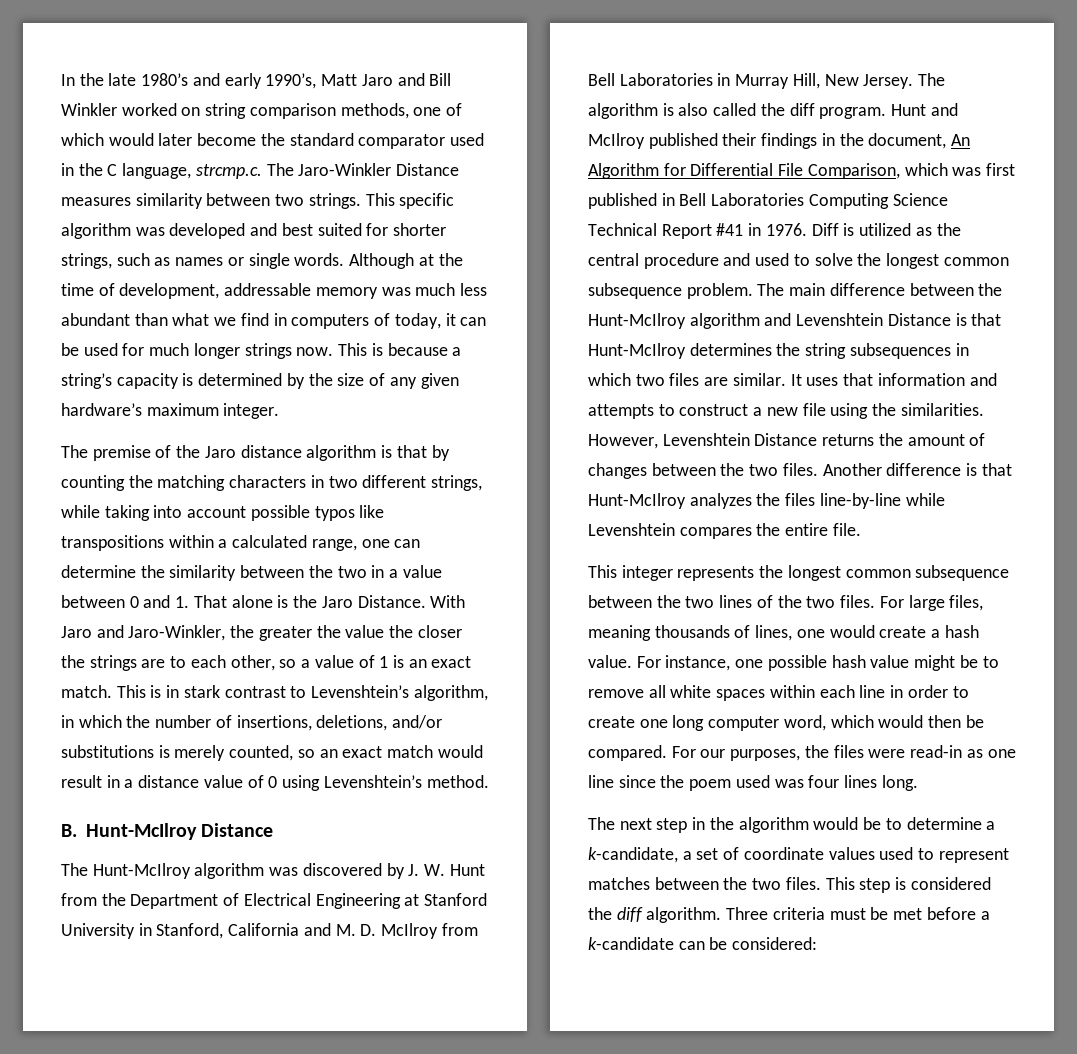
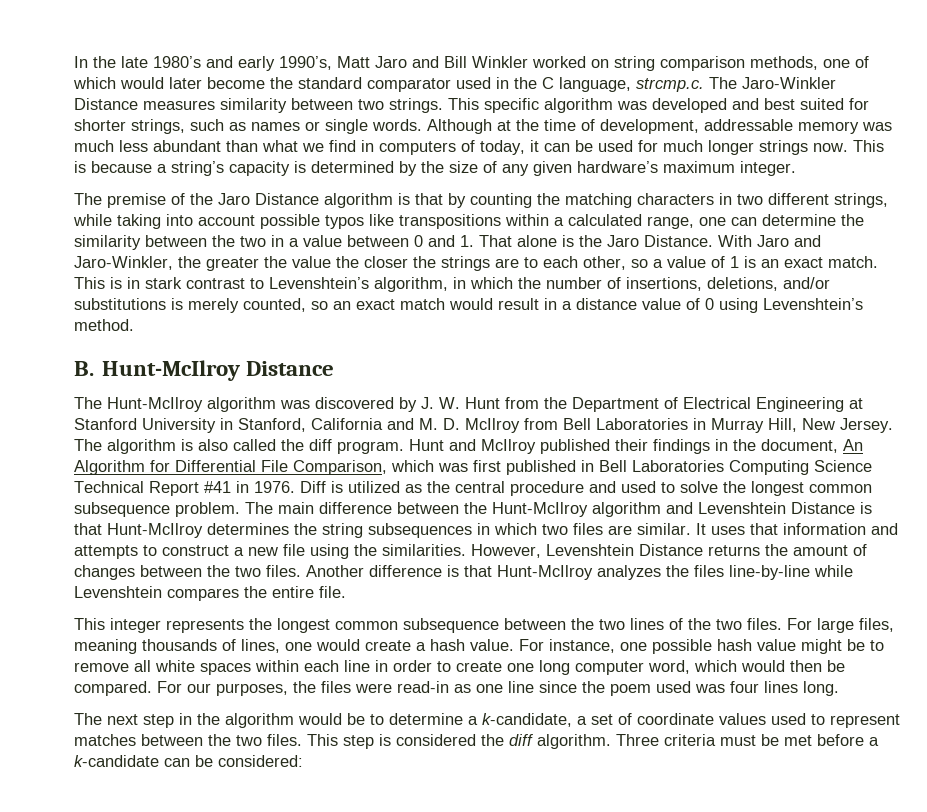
[240,445,302,458] distance -> [255,193,319,205] Distance

